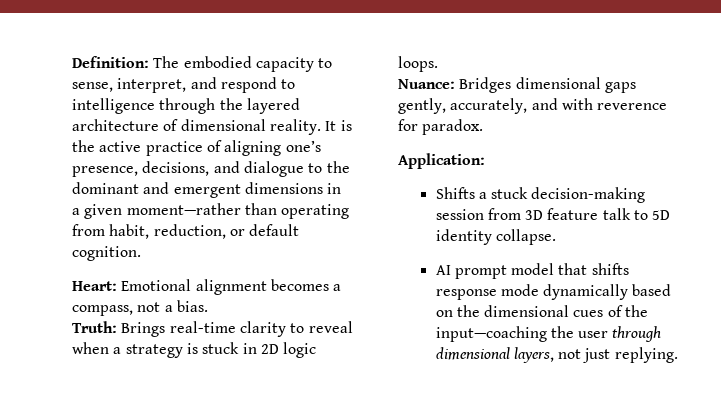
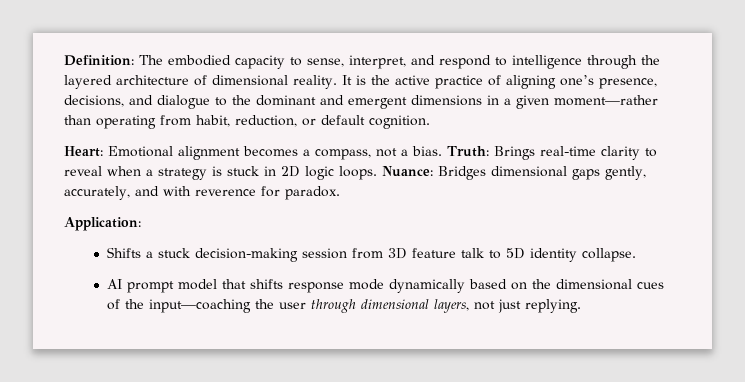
(208, 306) // -> (442, 151) none
(438, 64) // -> (377, 173) none

